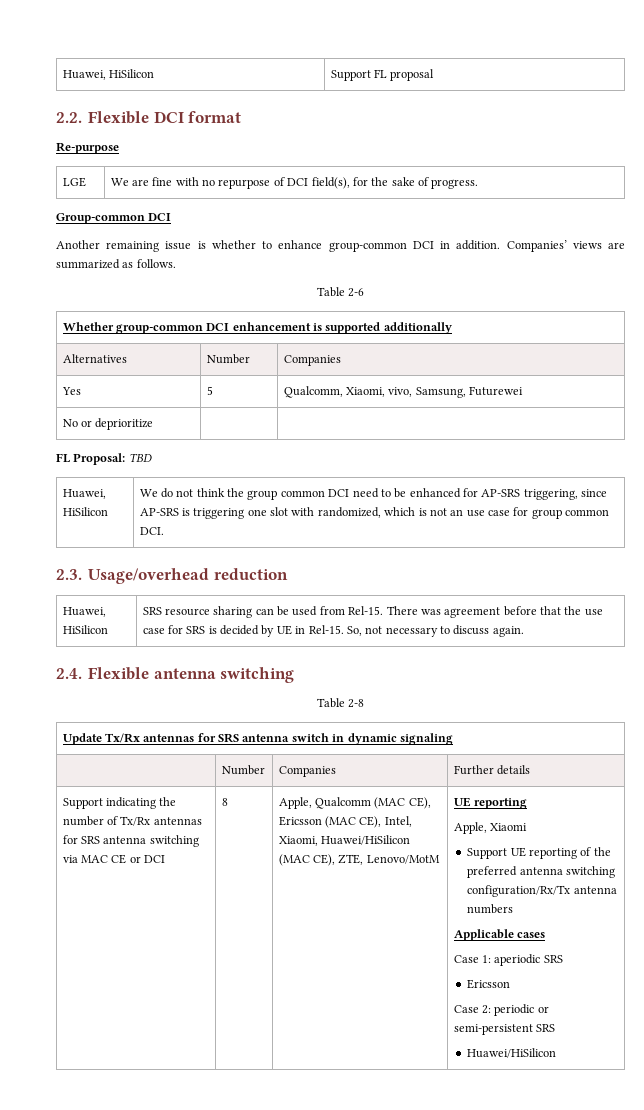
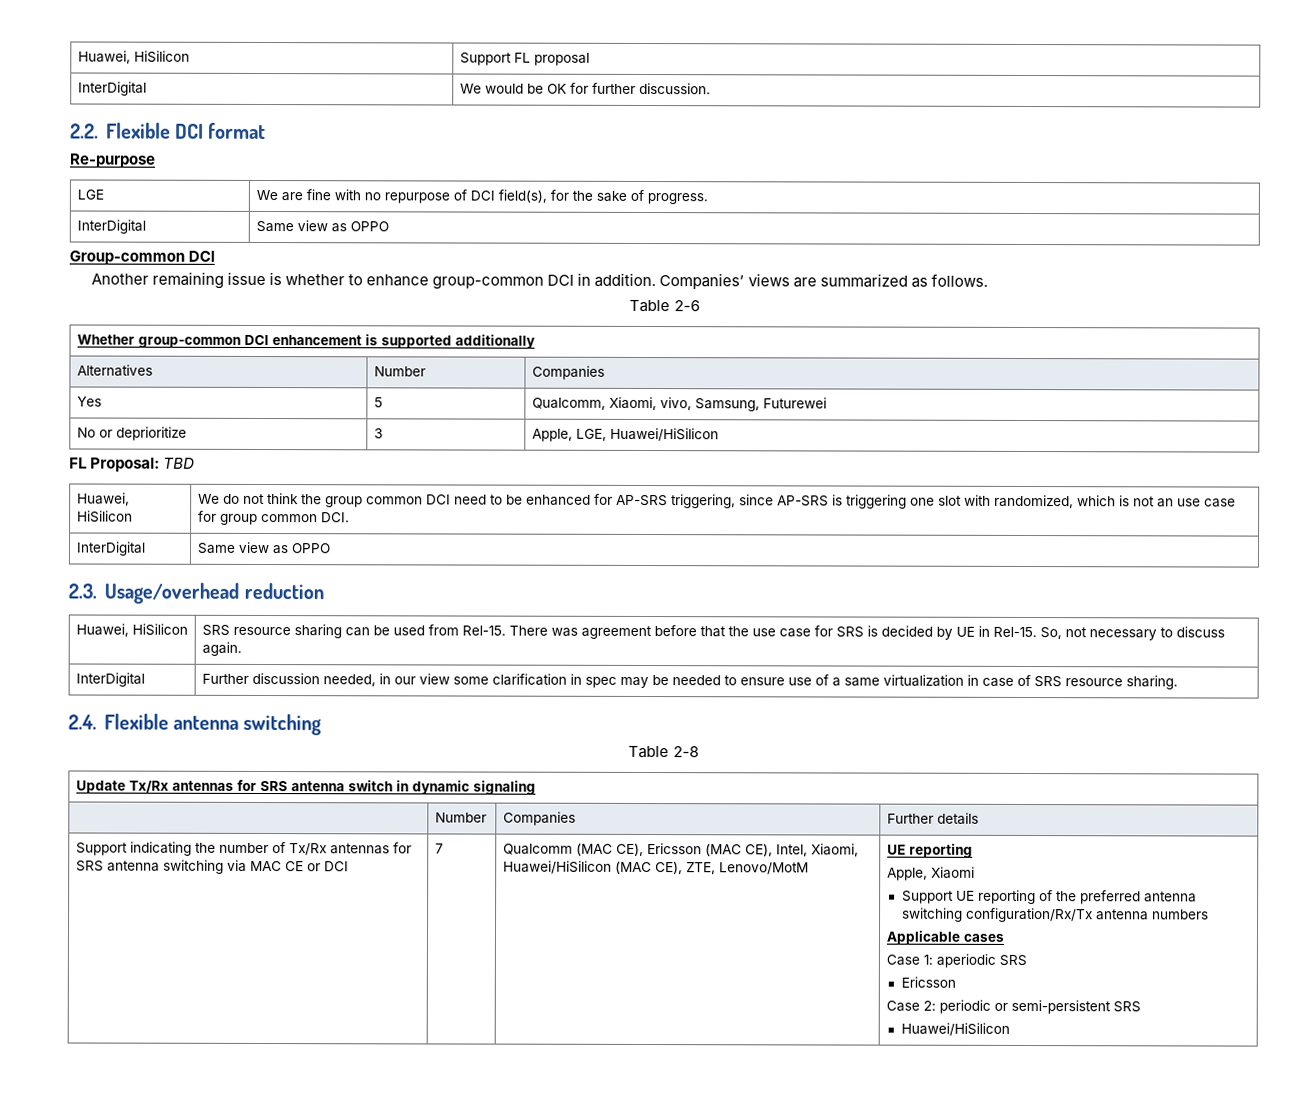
(435, 75) none -> [77,81,147,96] [459,82,711,95] // InterDigital | We would be OK for further discussion.
(479, 184) none -> [76,219,146,234] [255,220,389,233] // InterDigital | Same view as OPPO
(154, 424) | -> [373,428,383,439] [531,427,719,442] 3 | Apple, LGE, Huawei/HiSilicon
(164, 531) none -> [75,541,146,556] [196,541,331,555] // InterDigital | Same view as OPPO
(524, 631) none -> [75,672,145,687] [201,672,1178,690] // InterDigital | Further discussion needed, in our view some clarification in spec may be needed to ensure use of a same virtualization in case of SRS resource sharing.
[221,798,228,806] [278,797,312,809] 8 | Apple, -> [434,843,444,854] 7 |

